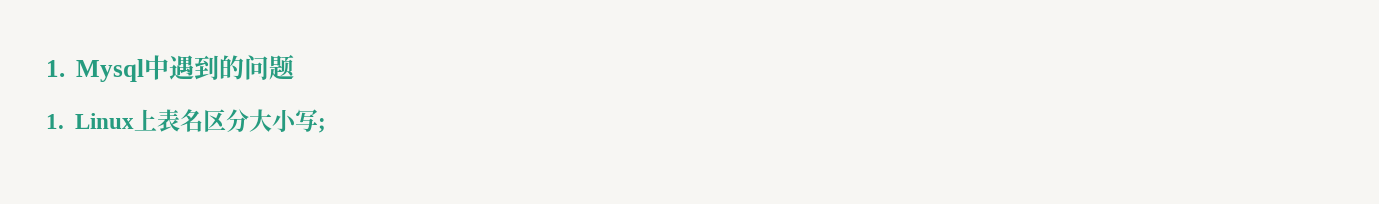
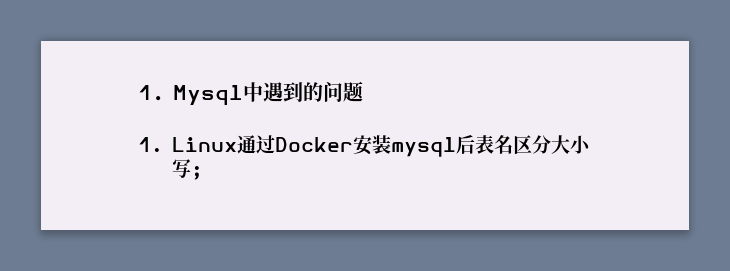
[133,109,157,131] 上 -> [237,135,475,157] 通过Docker安装mysql后

